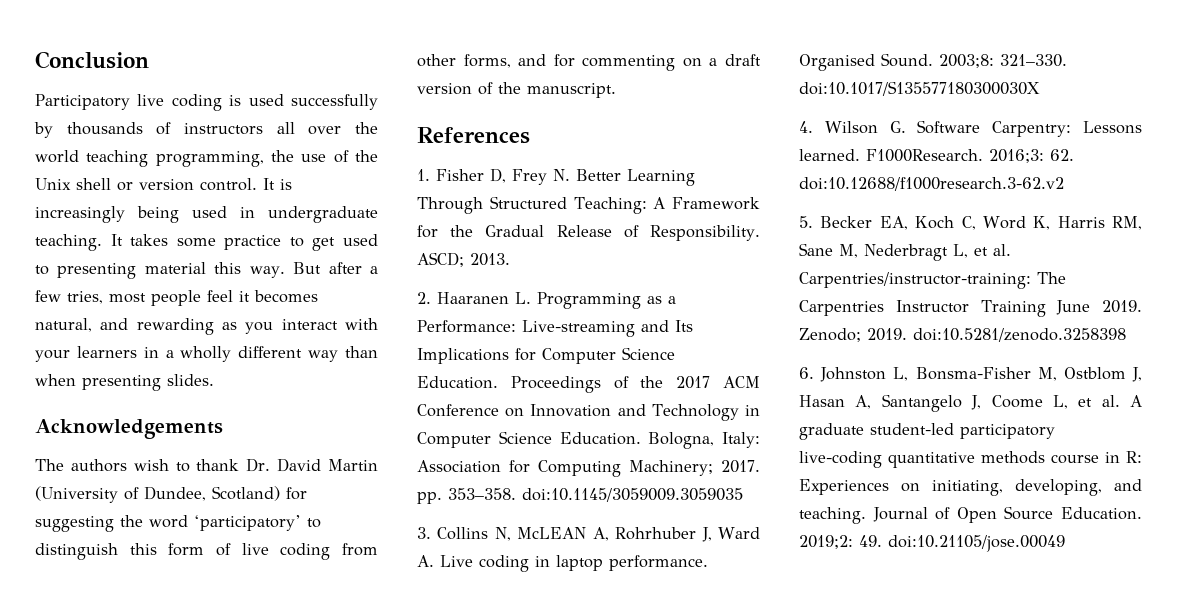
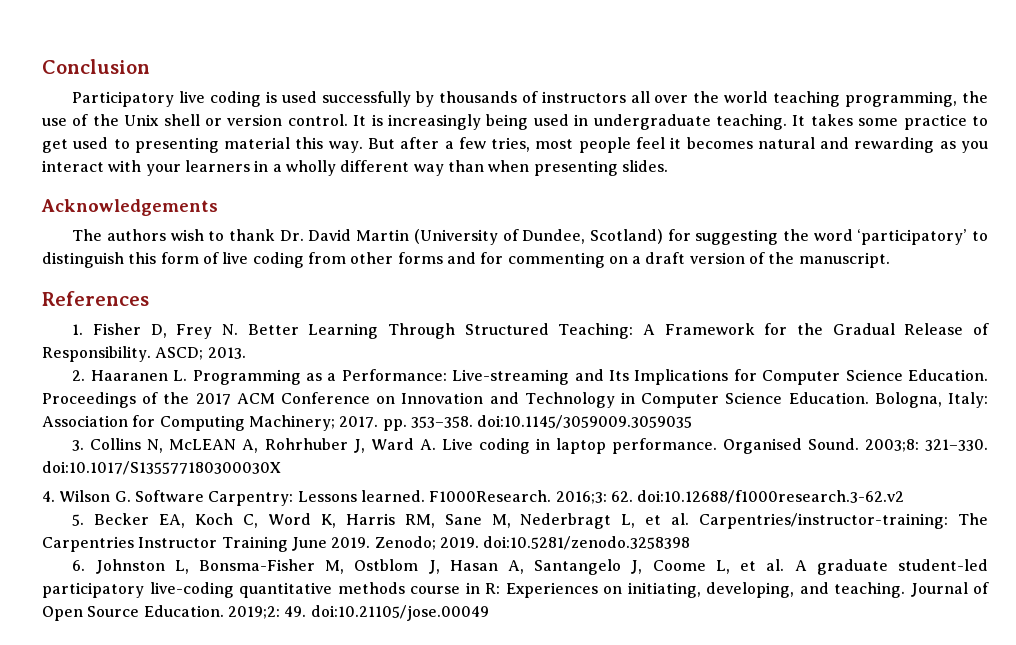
[35,318,92,332] natural, -> [757,137,815,149] natural
[463,54,511,68] forms, -> [397,252,443,264] forms

